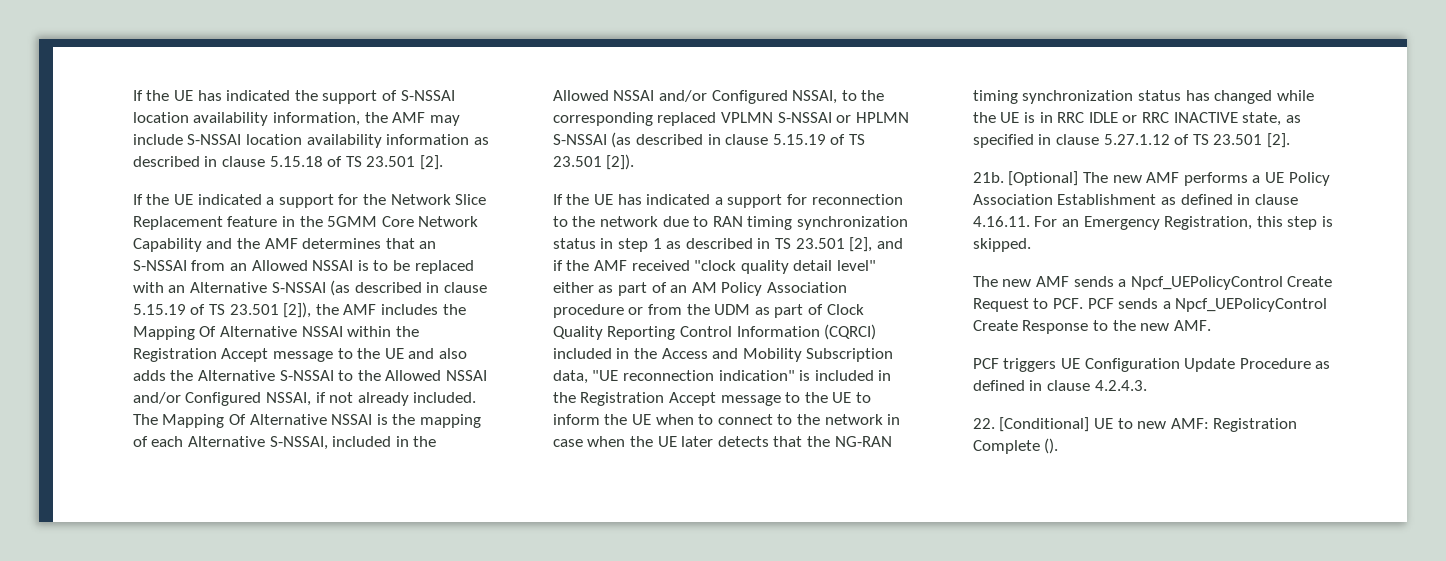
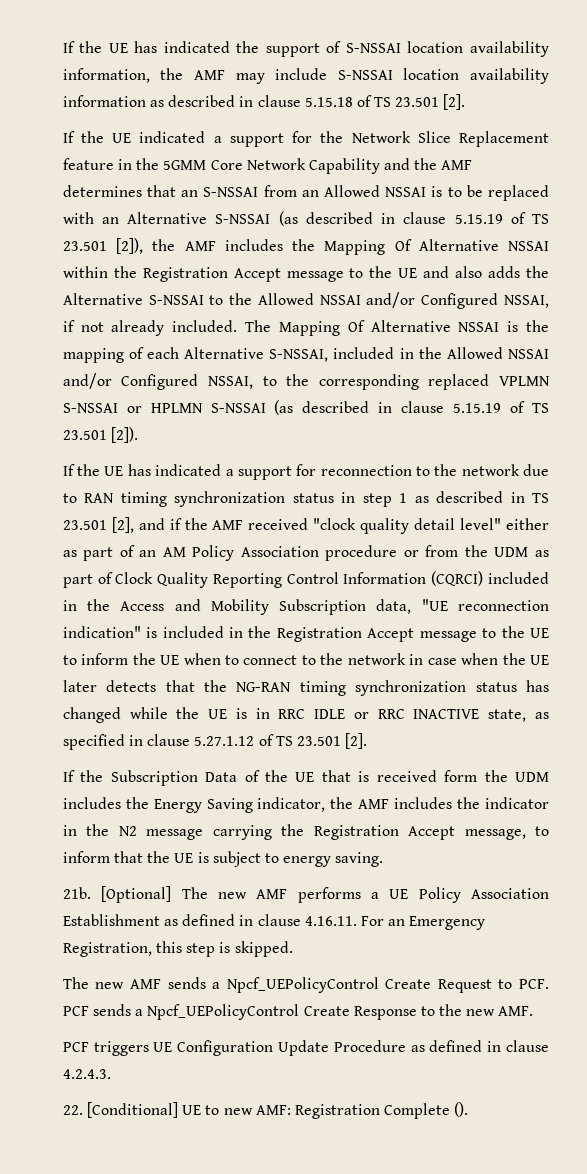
(1290, 140) none -> [62,770,549,786] [62,797,549,813] [62,824,549,840] [62,851,384,867] // If the Subscription Data of the UE that is received form the UDM includes the Energy Saving indicator, the AMF includes the indicator in the N2 message carrying the Registration Accept message, to inform that the UE is subject to energy saving.

